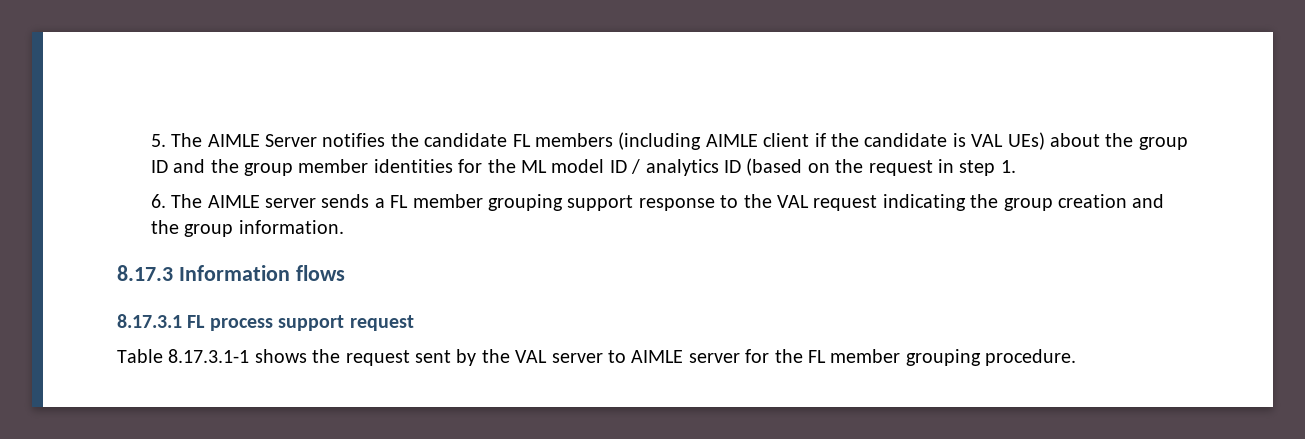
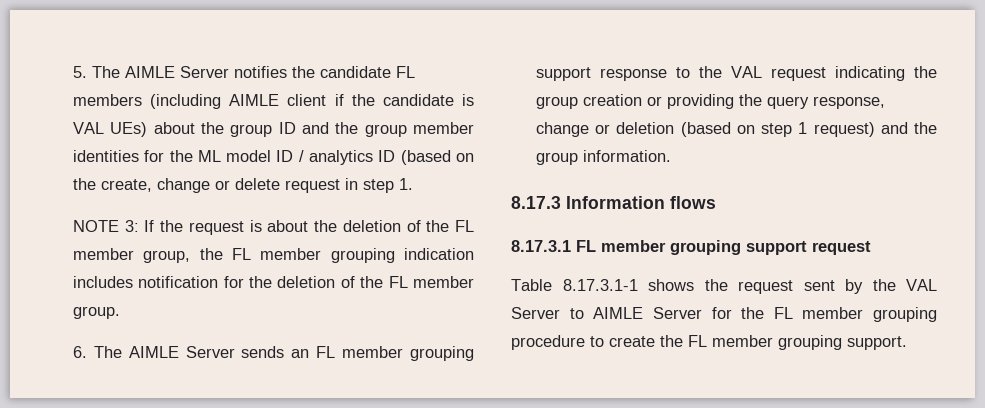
(864, 166) none -> [100,178,280,193] create, change or delete
(1016, 166) none -> [72,220,475,235] [72,248,474,263] [72,276,474,288] [72,306,120,319] // NOTE 3: If the request is about the deletion of the FL member group, the FL member grouping indication includes notification for the deletion of the FL member group.
[265,194,385,208] server sends a -> [185,346,310,358] Server sends an
(1128, 201) none -> [646,94,885,109] [535,122,875,137] or providing the query response, change or deletion (based on step 1 request)
[209,318,273,331] process -> [601,240,741,255] member grouping
[551,353,603,363] server -> [511,307,560,319] Server
[688,353,740,363] server -> [652,307,702,319] Server
[985,349,1077,366] procedure. -> [511,335,907,350] procedure to create the FL member grouping support.

